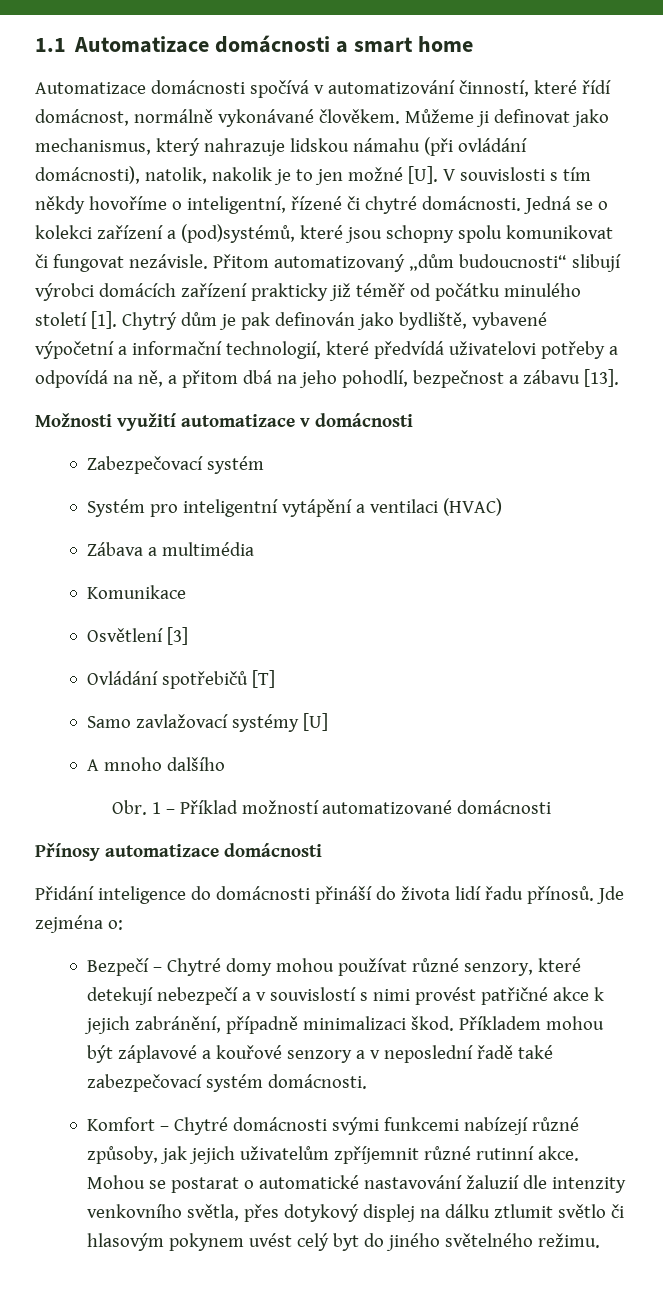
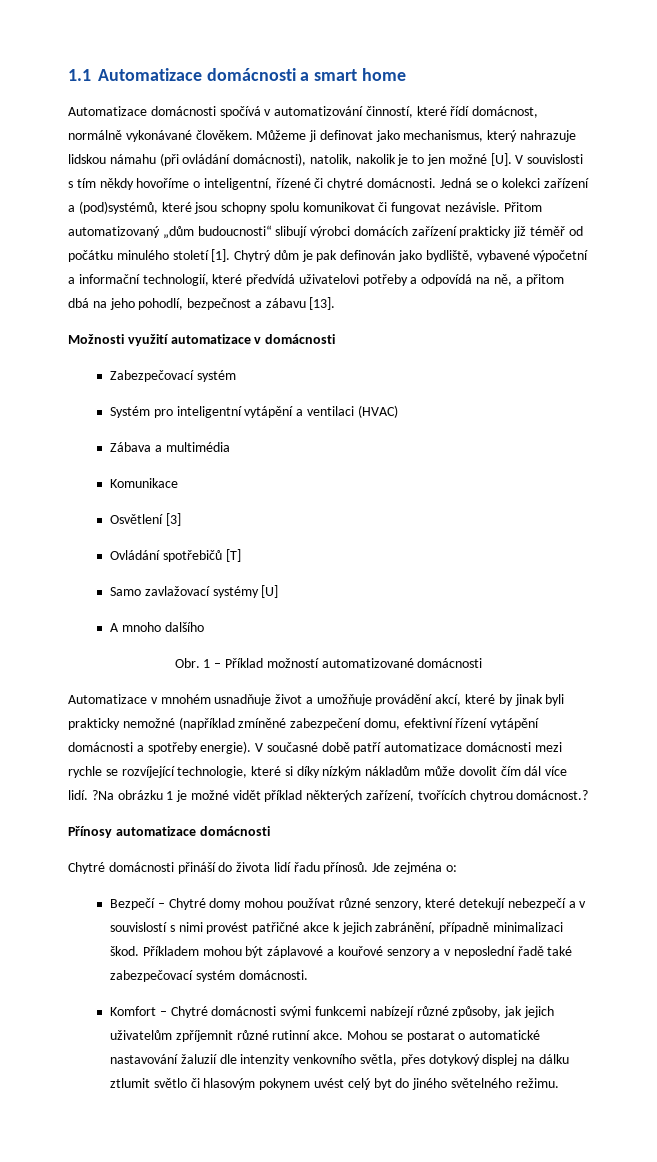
(552, 807) none -> [68,694,565,706] [68,717,540,730] [68,741,562,754] [68,766,568,778] [68,790,589,802] // Automatizace v mnohém usnadňuje život a umožňuje provádění akcí, které by jinak byli prakticky nemožné (například zmíněné zabezpečení domu, efektivní řízení vytápění domácnosti a spotřeby energie). V současné době patří automatizace domácnosti mezi rychle se rozvíjející technologie, které si díky nízkým nákladům může dovolit čím dál více lidí. ?Na obrázku 1 je možné vidět příklad některých zařízení, tvořících chytrou domácnost.?
[35,886,211,904] Přidání inteligence do -> [68,862,105,874] Chytré

